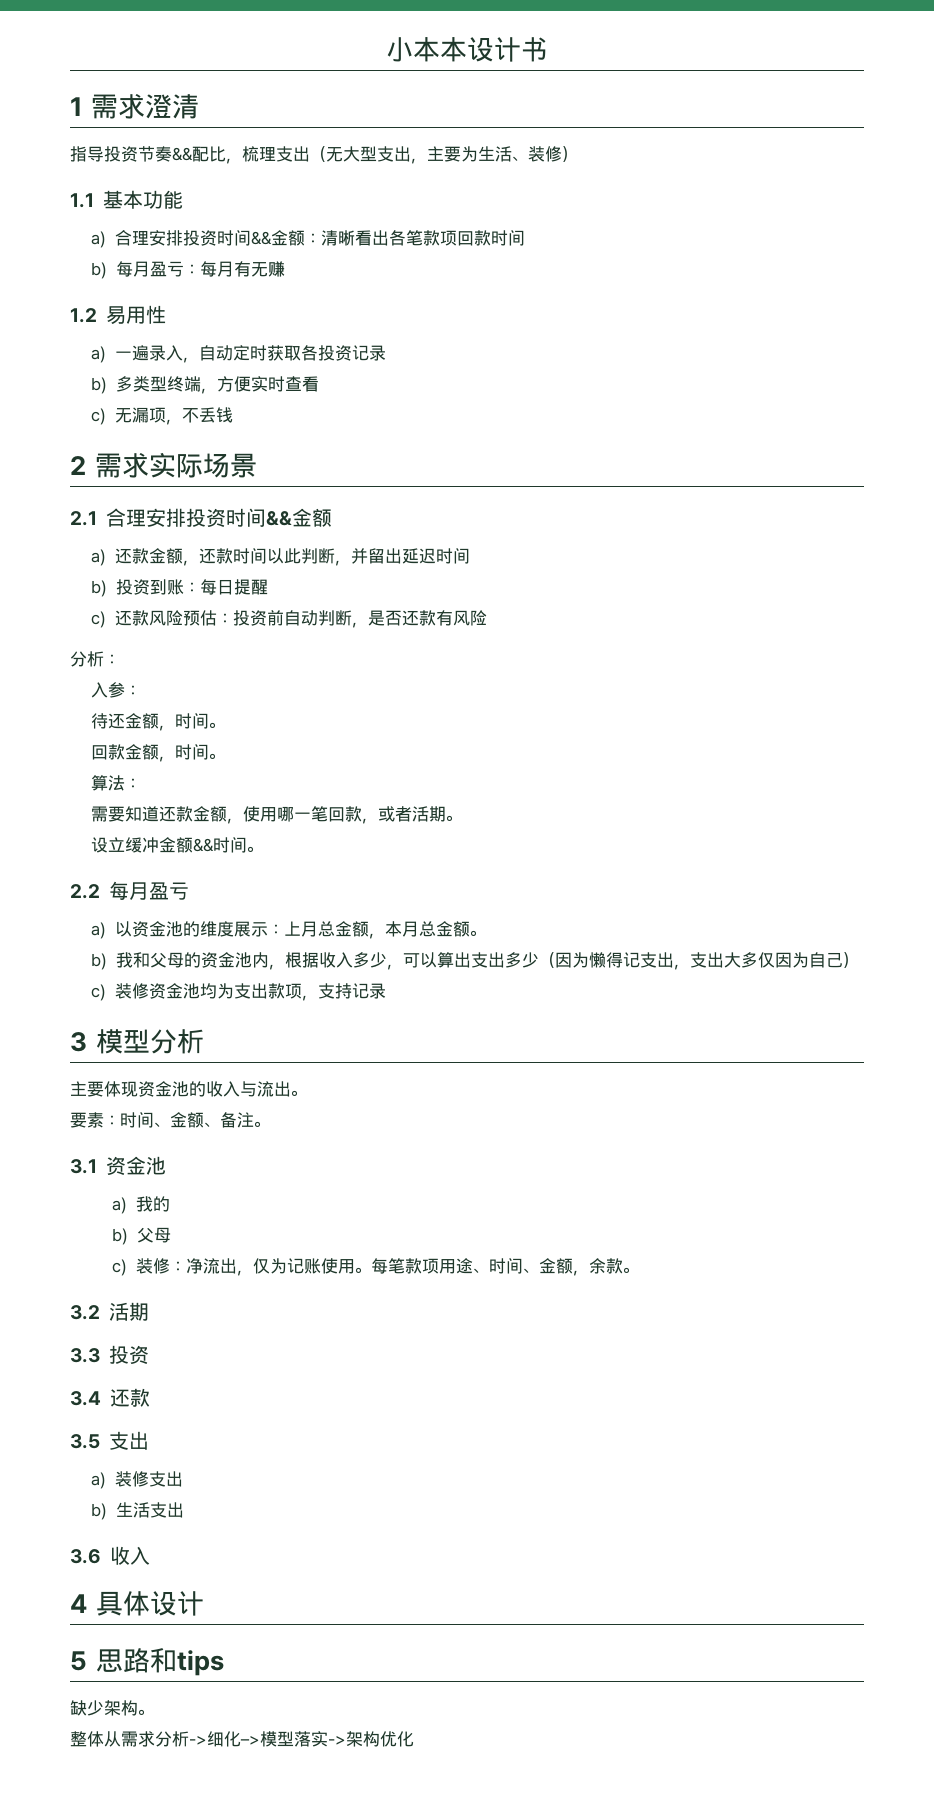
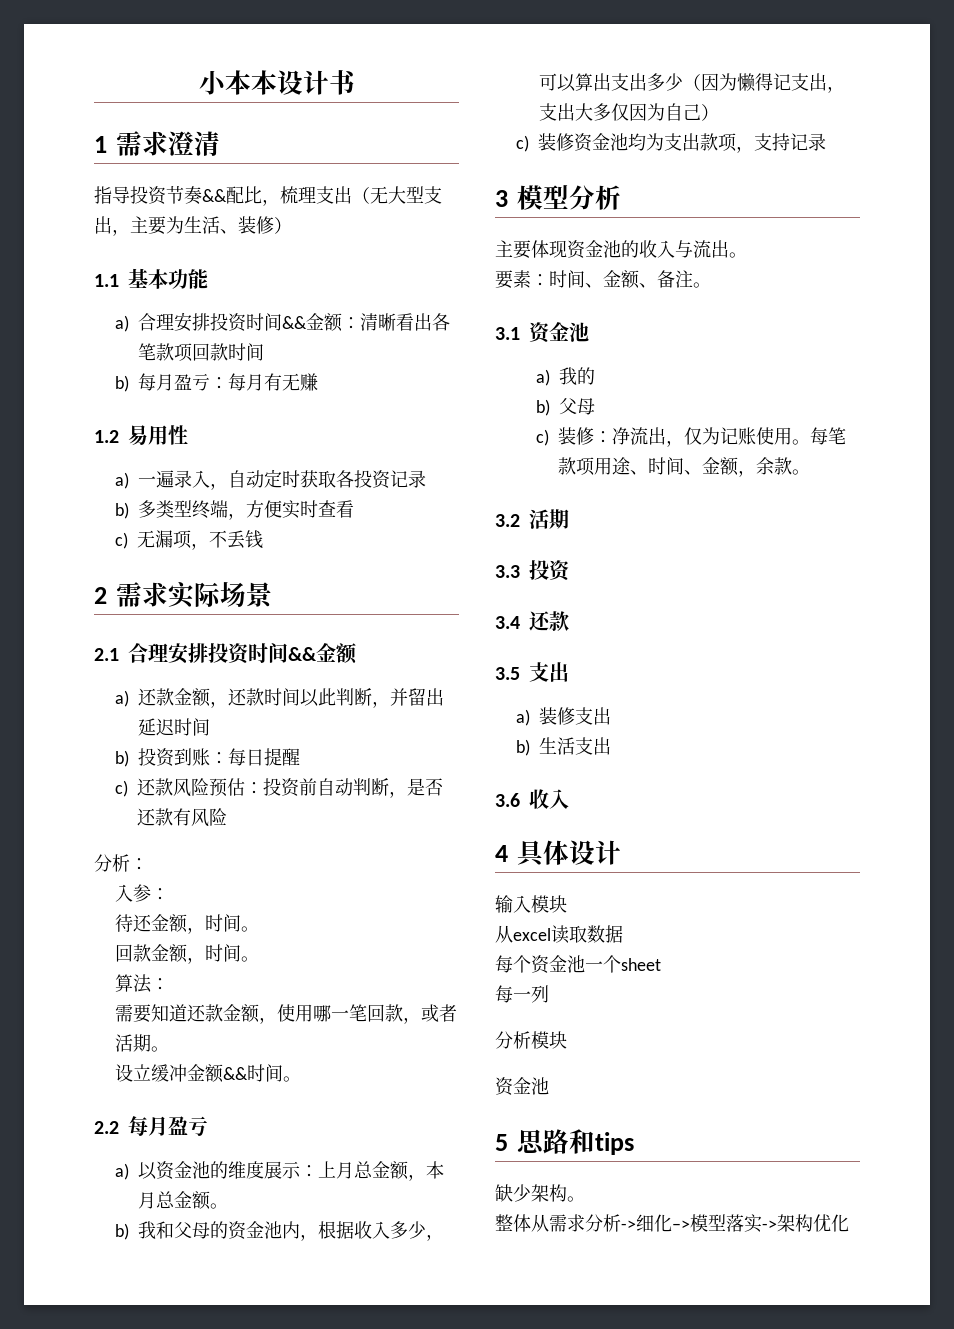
(204, 1603) none -> [495,895,567,913] [495,925,623,944] [495,955,661,974] [495,985,549,1003] [495,1031,567,1049] [495,1077,549,1096] // 输入模块 // 从excel读取数据 // 每个资金池一个sheet // 每一列 // 分析模块 // 资金池

